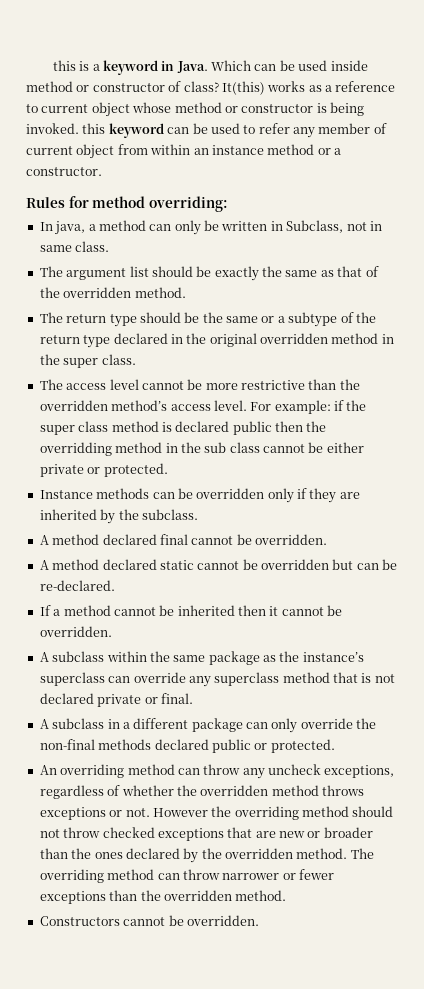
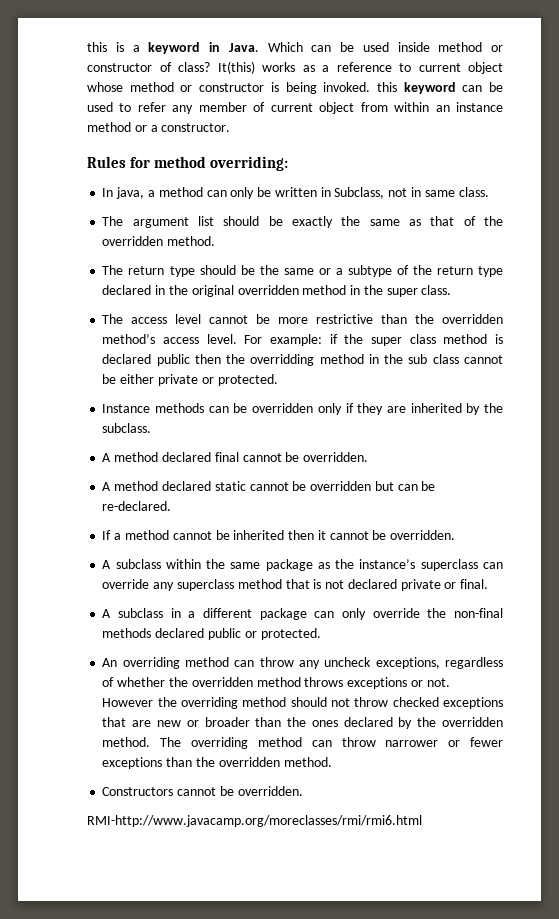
(259, 920) none -> [87,815,422,827] // RMI-http://www.javacamp.org/moreclasses/rmi/rmi6.html

